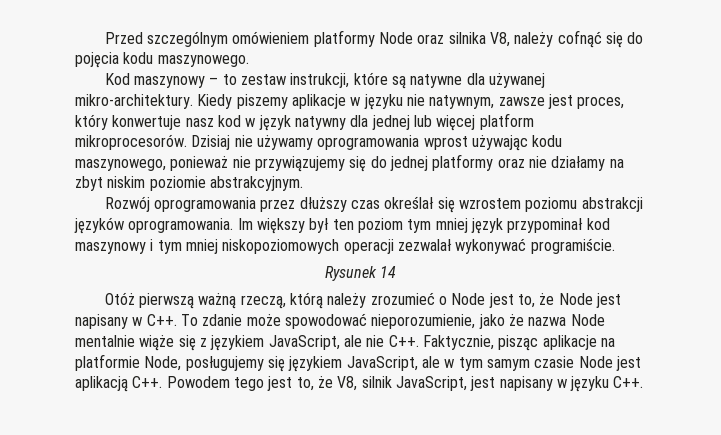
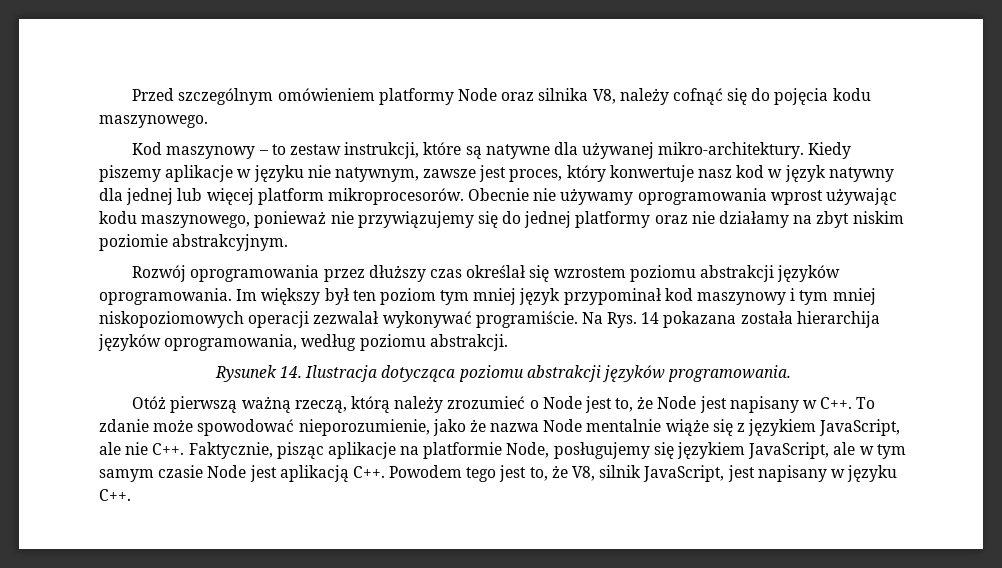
[191,135,231,150] Dzisiaj -> [468,188,530,201] Obecnie
[324,266,397,281] // Rysunek 14 -> [581,311,880,328] [98,334,508,351] [214,365,792,382] Na Rys. 14 pokazana została hierarchija języków oprogramowania, według poziomu abstrakcji. // Rysunek 14. Ilustracja dotycząca poziomu abstrakcji języków programowania.

